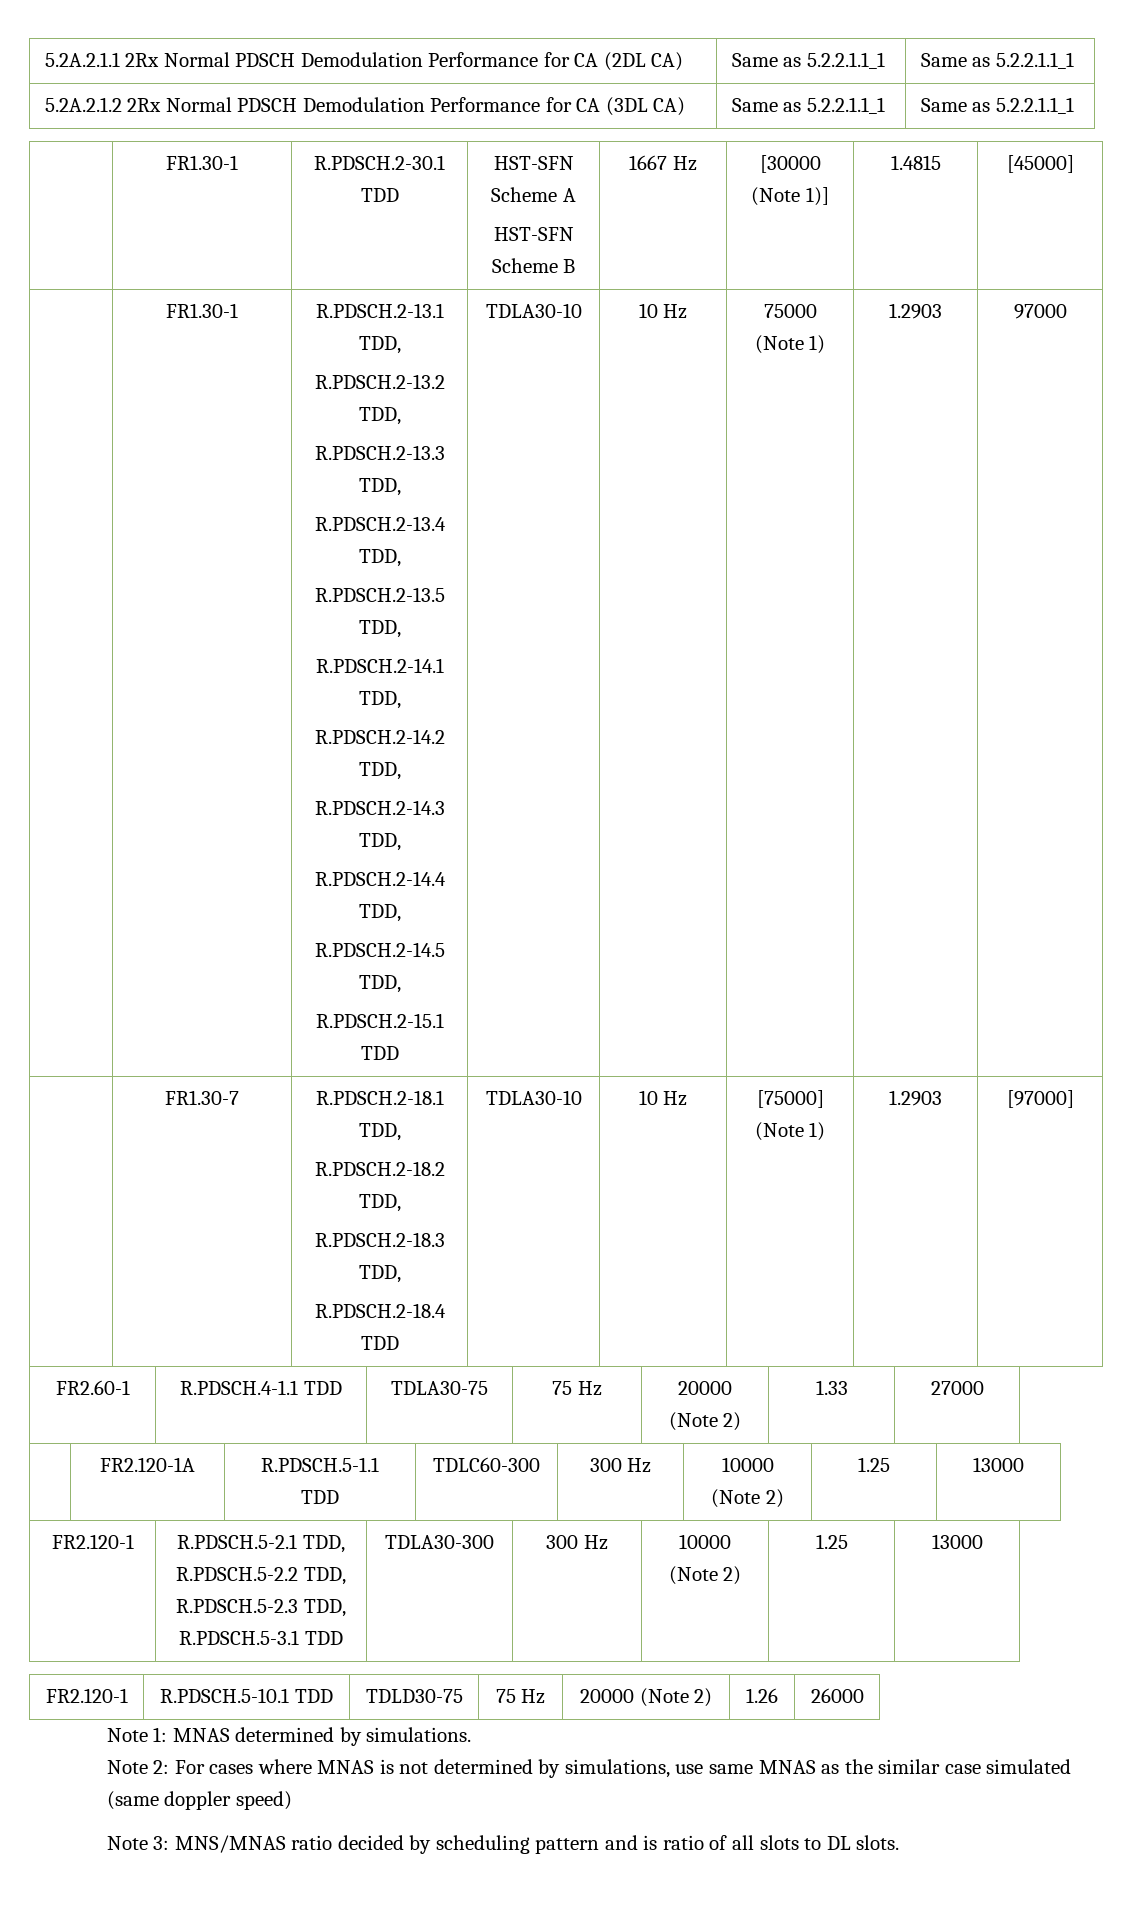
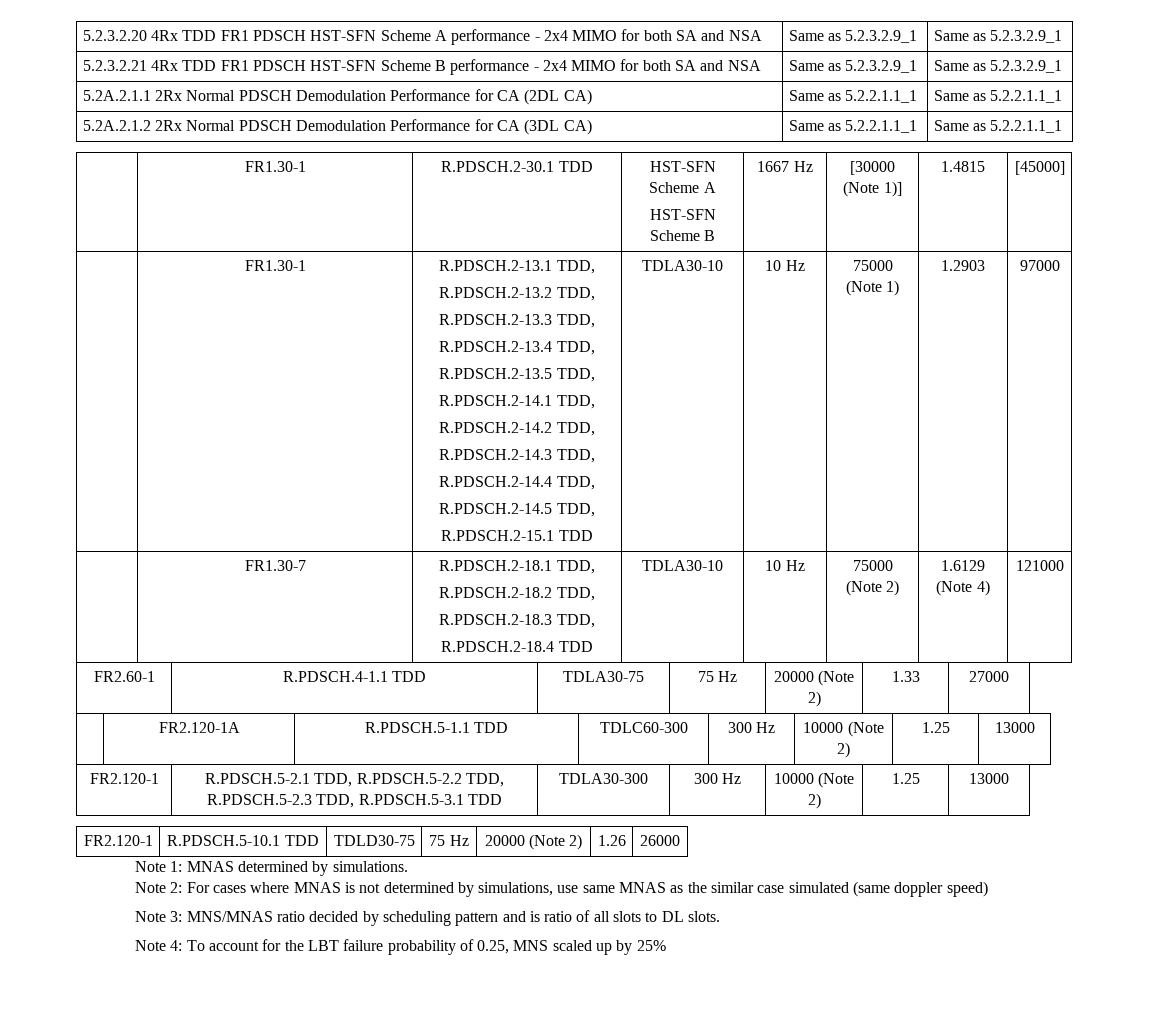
(44, 59) none -> [82,29,762,45] [788,30,918,43] [933,30,1063,43] [82,59,761,75] [788,60,918,73] [933,60,1063,73] 5.2.3.2.20 4Rx TDD FR1 PDSCH HST-SFN Scheme A performance - 2x4 MIMO for both SA and NSA | Same as 5.2.3.2.9_1 | Same as 5.2.3.2.9_1 // 5.2.3.2.21 4Rx TDD FR1 PDSCH HST-SFN Scheme B performance - 2x4 MIMO for both SA and NSA | Same as 5.2.3.2.9_1 | Same as 5.2.3.2.9_1 //
[756,1090,824,1108] [754,1122,826,1141] [889,1090,942,1106] [1006,1090,1074,1108] [75000] (Note 1) | 1.2903 | [97000] -> [852,560,893,571] [845,580,900,596] [941,560,985,571] [936,580,990,596] [1015,560,1064,571] 75000 (Note 2) | 1.6129 (Note 4) | 121000
(900, 1842) none -> [134,939,666,955] // Note 4: To account for the LBT failure probability of 0.25, MNS scaled up by 25%

